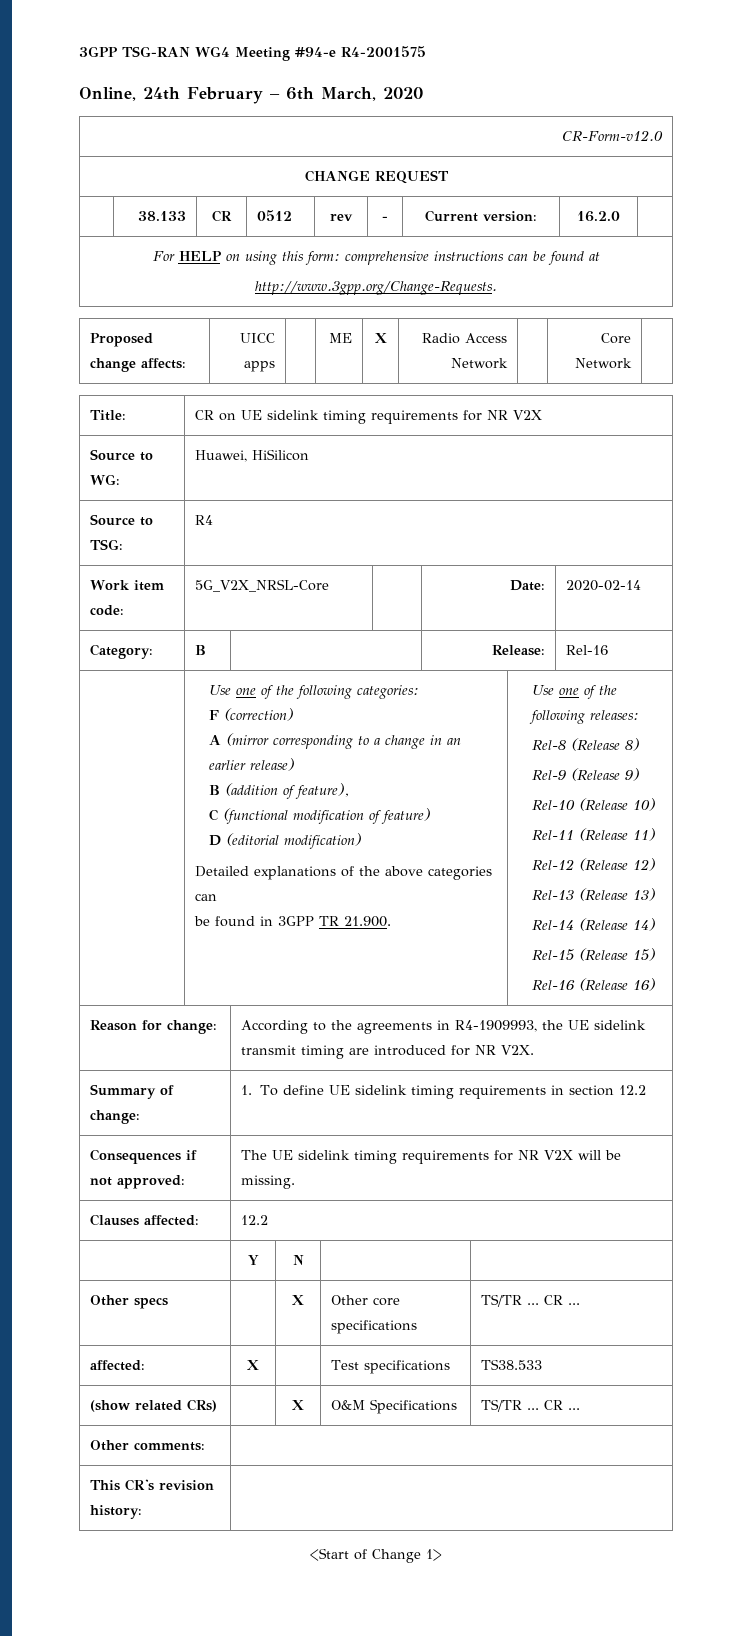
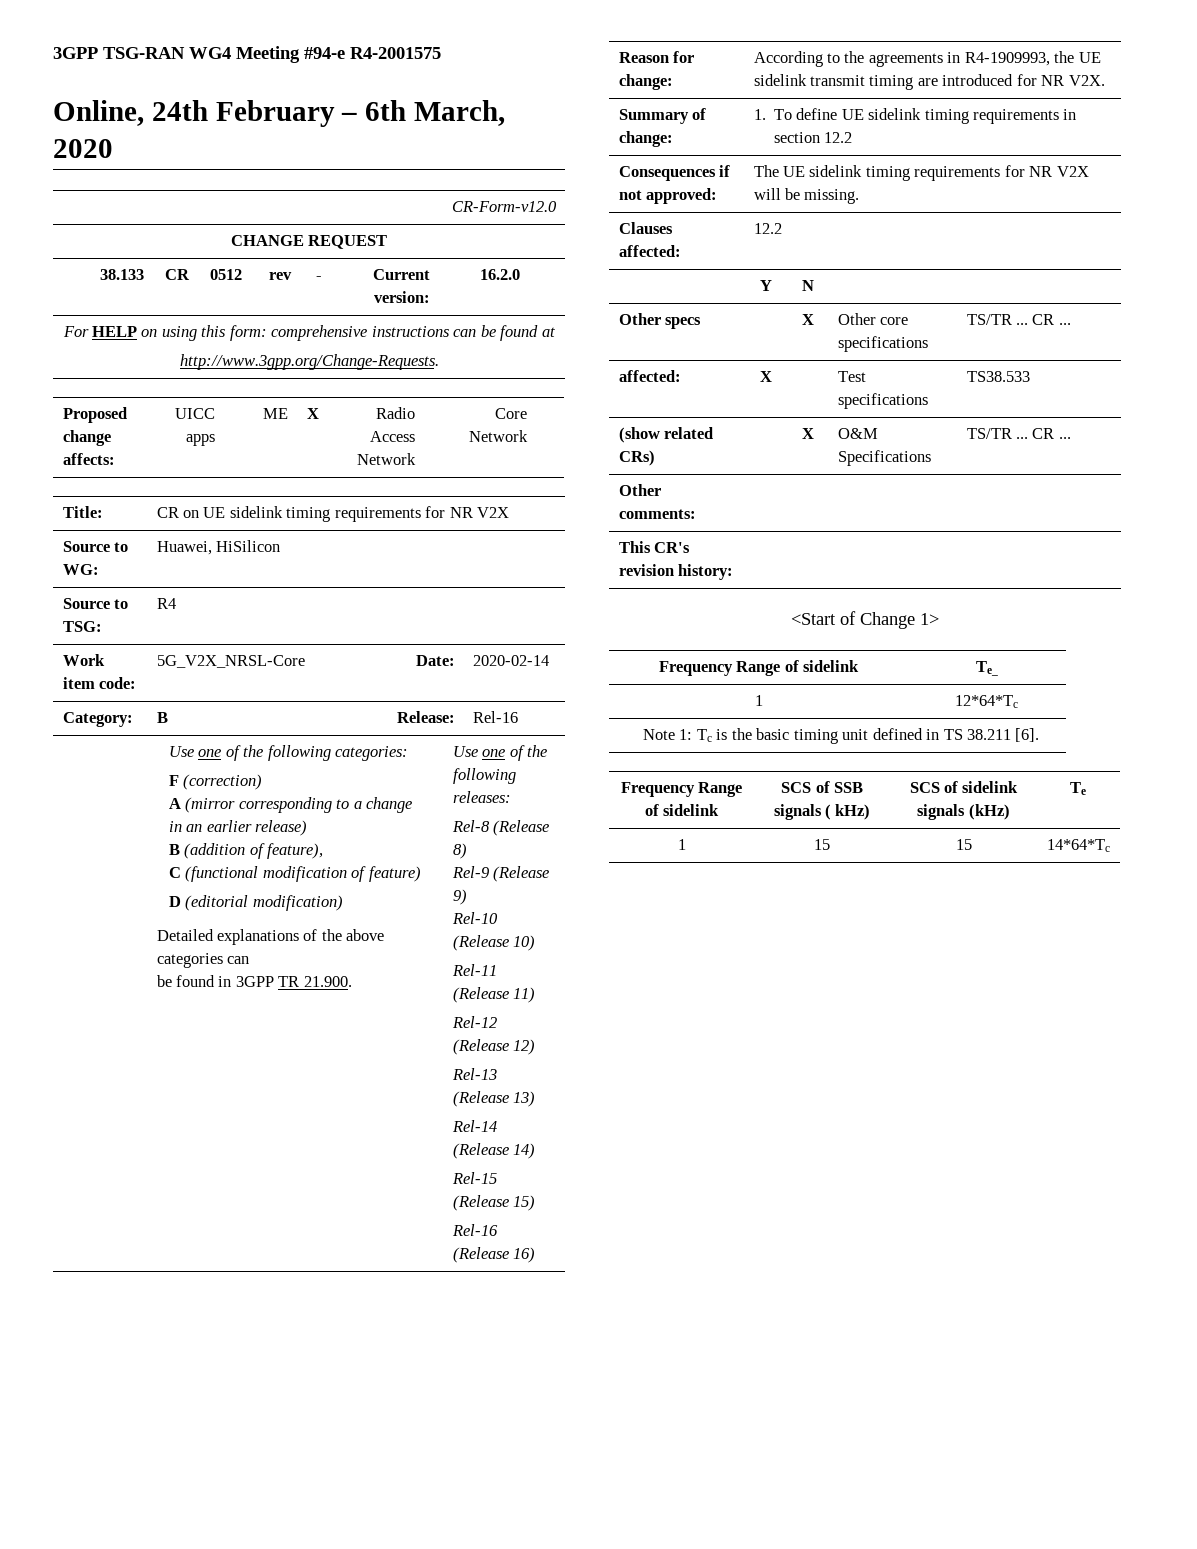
(442, 1555) none -> [658,660,860,676] [975,661,998,676] [754,695,763,706] [955,695,1018,708] [642,728,1040,744] [620,782,743,797] [644,804,720,816] [781,781,863,793] [773,804,871,820] [909,781,1019,793] [917,804,1010,820] [1070,782,1086,795] [677,839,686,850] [814,839,830,850] [955,839,972,850] [1046,839,1110,852] // Frequency Range of sidelink | Te_ // 1 | 12*64*Tc // Note 1: Tc is the basic timing unit defined in TS 38.211 [6]. // Frequency Range of sidelink | SCS of SSB signals ( kHz) | SCS of sidelink signals (kHz) | Te // 1 | 15 | 15 | 14*64*Tc

